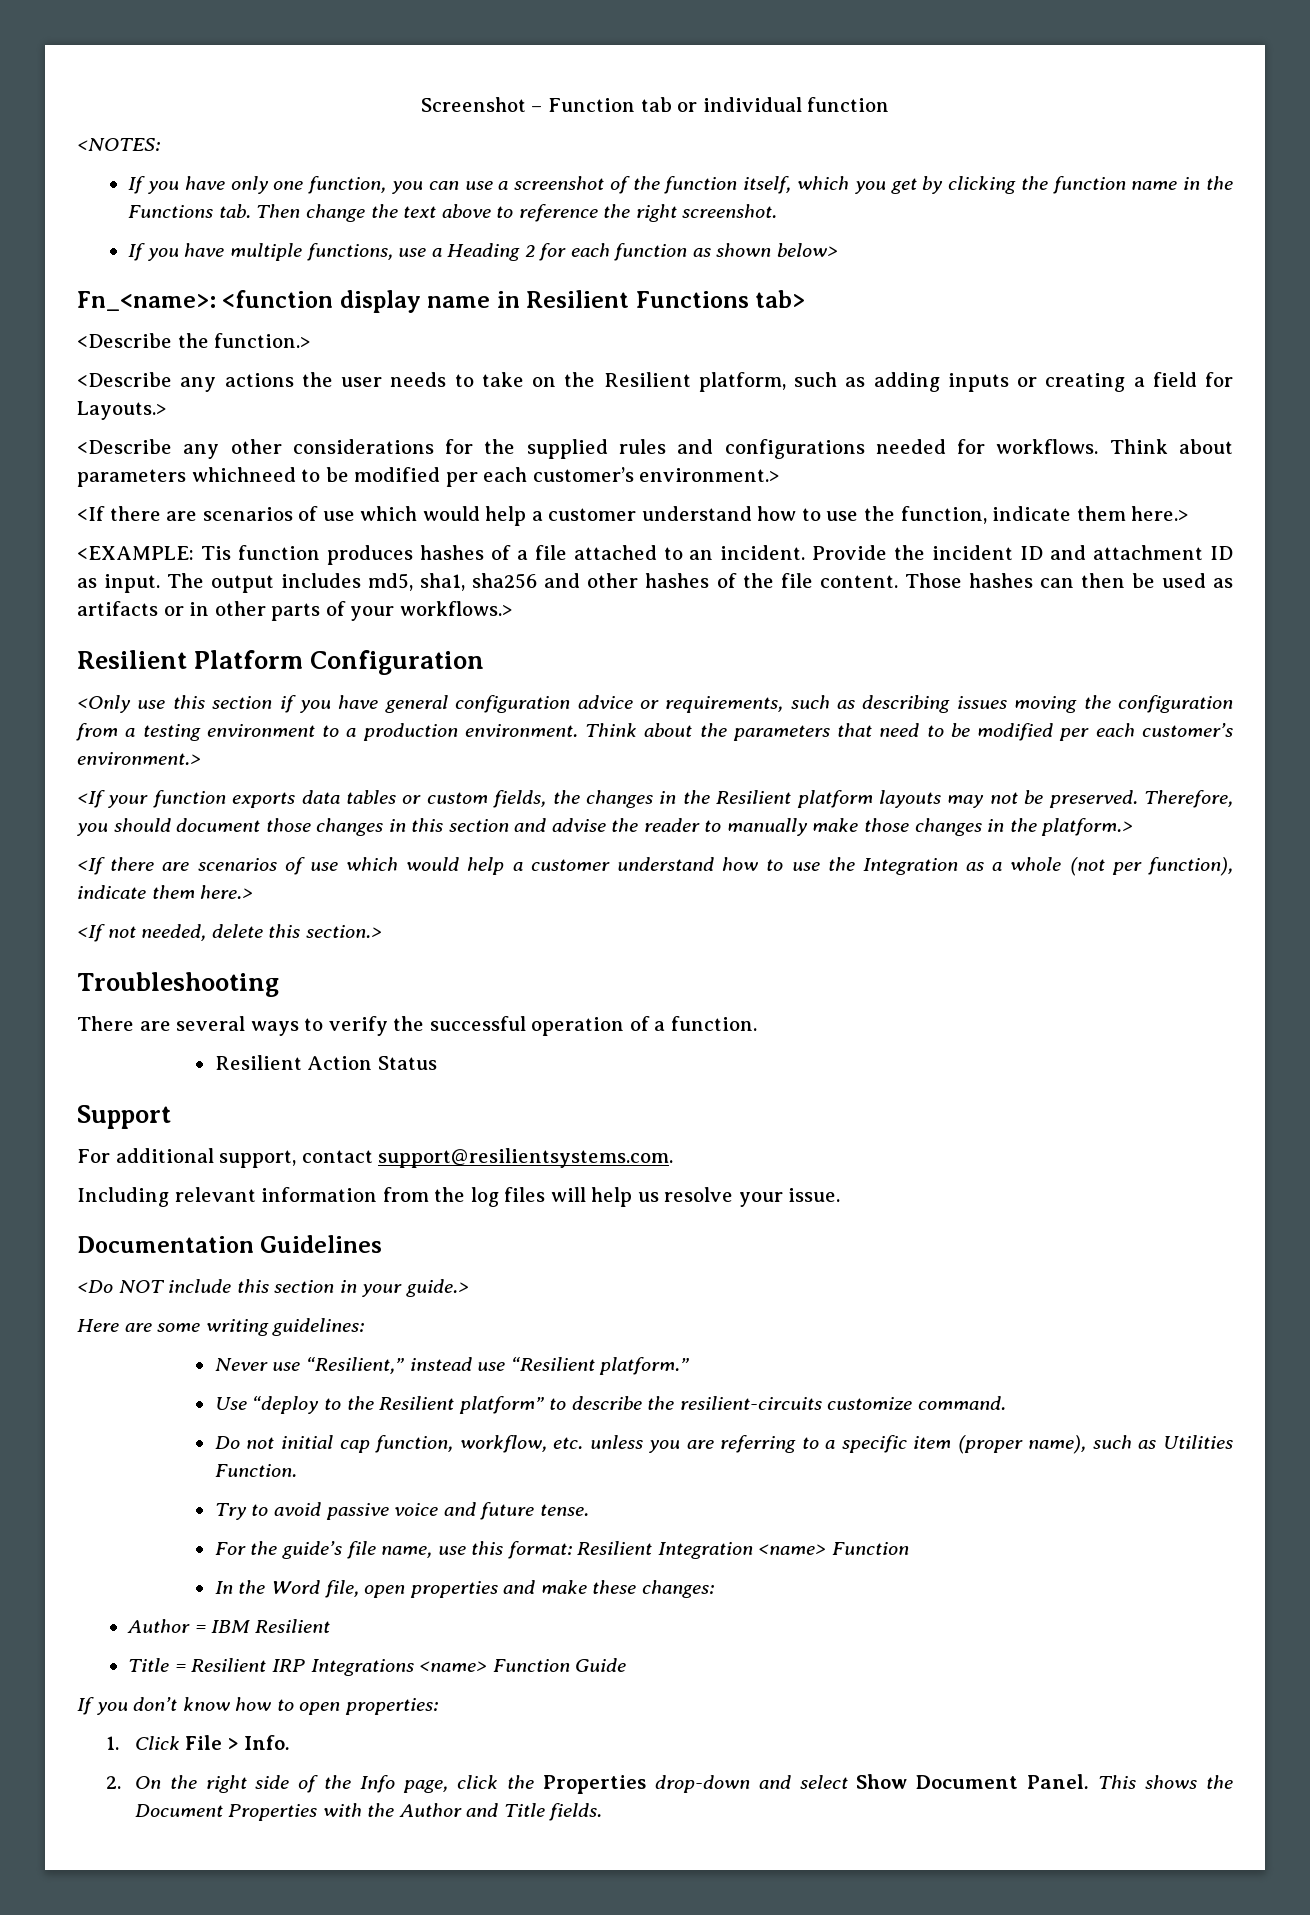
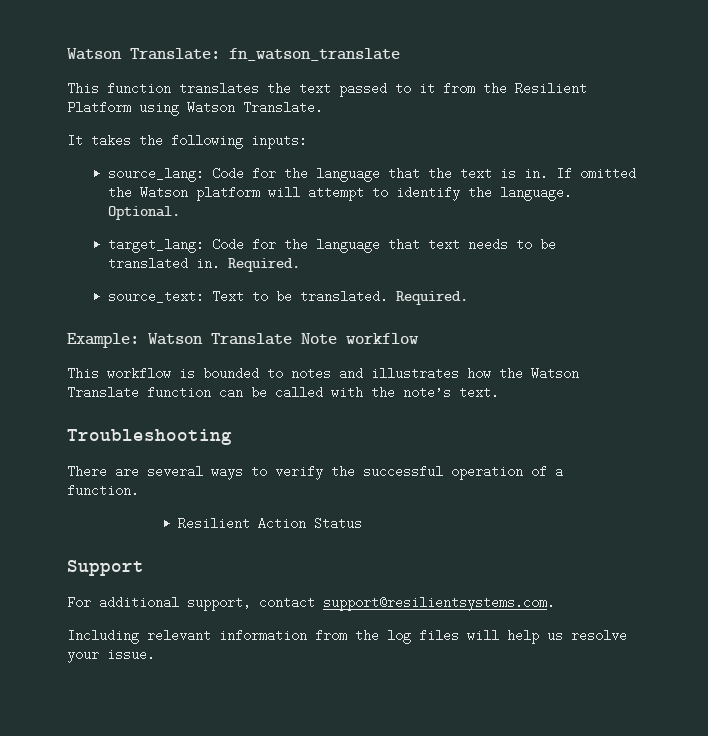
[420,97,890,112] [77,138,160,151] [128,176,1233,194] [128,204,778,222] [128,243,838,261] [77,290,806,313] [77,333,311,348] [77,372,1233,392] [77,401,166,420] [77,439,1234,459] [77,467,780,487] [77,506,1189,526] [77,545,1233,565] [77,573,1233,593] [77,601,512,621] [77,650,485,675] [77,695,1234,713] [76,723,1234,741] [77,752,201,765] [77,790,1233,808] [77,818,1134,836] [77,857,1233,876] [77,885,254,899] [77,924,382,942] Screenshot – Function tab or individual function // <NOTES: // If you have only one function, you can use a screenshot of the function itself, which you get by clicking the function name in the Functions tab. Then change the text above to reference the right screenshot. // If you have multiple functions, use a Heading 2 for each function as shown below> // Fn_<name>: <function display name in Resilient Functions tab> // <Describe the function.> // <Describe any actions the user needs to take on the Resilient platform, such as adding inputs or creating a field for Layouts.> // <Describe any other considerations for the supplied rules and configurations needed for workflows. Think about parameters whichneed to be modified per each customer’s environment.> // <If there are scenarios of use which would help a customer understand how to use the function, indicate them here.> // <EXAMPLE: Tis function produces hashes of a file attached to an incident. Provide the incident ID and attachment ID as input. The output includes md5, sha1, sha256 and other hashes of the file content. Those hashes can then be used as artifacts or in other parts of your workflows.> // Resilient Platform Configuration // <Only use this section if you have general configuration advice or requirements, such as describing issues moving the configuration from a testing environment to a production environment. Think about the parameters that need to be modified per each customer’s environment.> // <If your function exports data tables or custom fields, the changes in the Resilient platform layouts may not be preserved. Therefore, you should document those changes in this section and advise the reader to manually make those changes in the platform.> // <If there are scenarios of use which would help a customer understand how to use the Integration as a whole (not per function), indicate them here.> // <If not needed, delete this section.> -> [67,48,400,61] [67,82,587,97] [67,101,323,116] [67,134,307,149] [107,167,636,182] [107,186,572,201] [107,206,180,220] [107,238,556,253] [107,257,300,272] [107,290,468,305] [67,333,419,348] [67,367,579,380] [67,386,499,399] Watson Translate: fn_watson_translate // This function translates the text passed to it from the Resilient Platform using Watson Translate. // It takes the following inputs: // source_lang: Code for the language that the text is in. If omitted the Watson platform will attempt to identify the language. Optional. // target_lang: Code for the language that text needs to be translated in. Required. // source_text: Text to be translated. Required. // Example: Watson Translate Note workflow // This workflow is bounded to notes and illustrates how the Watson Translate function can be called with the note’s text.
[77,1235,383,1253] [77,1279,469,1297] [77,1318,365,1336] [214,1357,690,1375] [214,1396,1006,1414] [214,1435,1234,1454] [214,1464,297,1477] [214,1502,589,1520] [214,1541,909,1559] [214,1580,714,1598] [127,1619,330,1633] [128,1658,627,1676] [77,1697,438,1715] [105,1735,291,1750] [105,1774,1234,1794] [134,1803,603,1821] // Documentation Guidelines // <Do NOT include this section in your guide.> // Here are some writing guidelines: // Never use “Resilient,” instead use “Resilient platform.” // Use “deploy to the Resilient platform” to describe the resilient-circuits customize command. // Do not initial cap function, workflow, etc. unless you are referring to a specific item (proper name), such as Utilities Function. // Try to avoid passive voice and future tense. // For the guide’s file name, use this format: Resilient Integration <name> Function // In the Word file, open properties and make these changes: // Author = IBM Resilient // Title = Resilient IRP Integrations <name> Function Guide // If you don’t know how to open properties: // 1. Click File > Info. // 2. On the right side of the Info page, click the Properties drop-down and select Show Document Panel. This shows the Document Properties with the Author and Title fields. -> (155, 654) none

